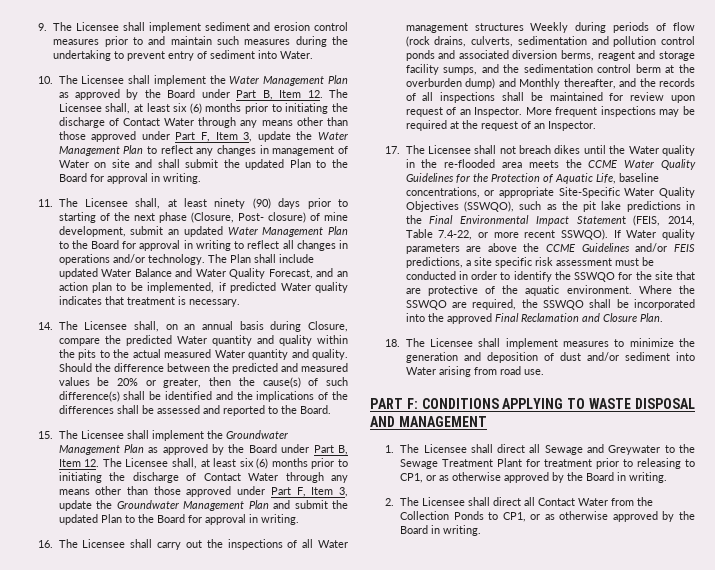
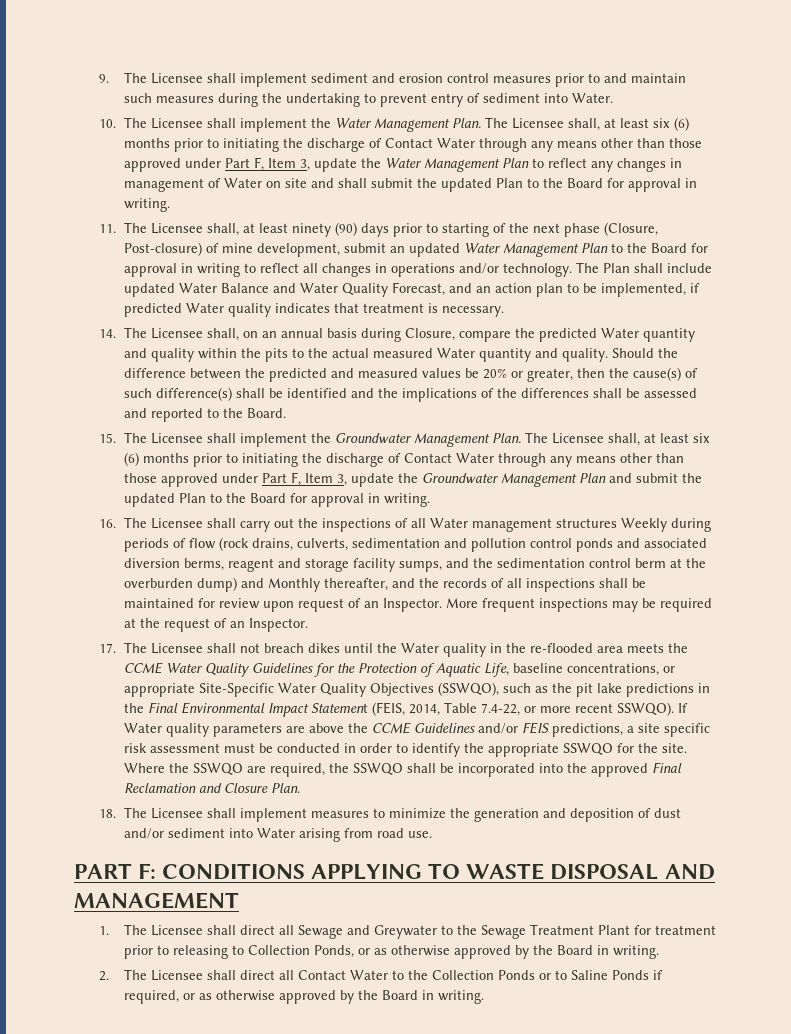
[328,75,348,84] [58,89,323,100] Plan as approved by the Board under Part B, Item 12. -> [452,118,482,128] Plan.
[237,212,306,223] Post- closure) -> [124,242,203,256] Post-closure)
[123,444,348,455] [58,459,100,467] Plan as approved by the Board under Part B, Item 12. -> [492,433,522,443] Plan.
(571, 275) none -> [488,743,560,757] appropriate
[654,271,695,280] [405,285,632,296] site that are protective of the aquatic environment. -> [662,743,688,753] site.
[400,473,424,483] CP1, -> [248,945,355,958] Collection Ponds,
[611,498,635,506] from -> [392,970,405,980] to
[488,512,526,522] to CP1, -> [539,970,664,980] [124,990,180,1004] or to Saline Ponds if required,

